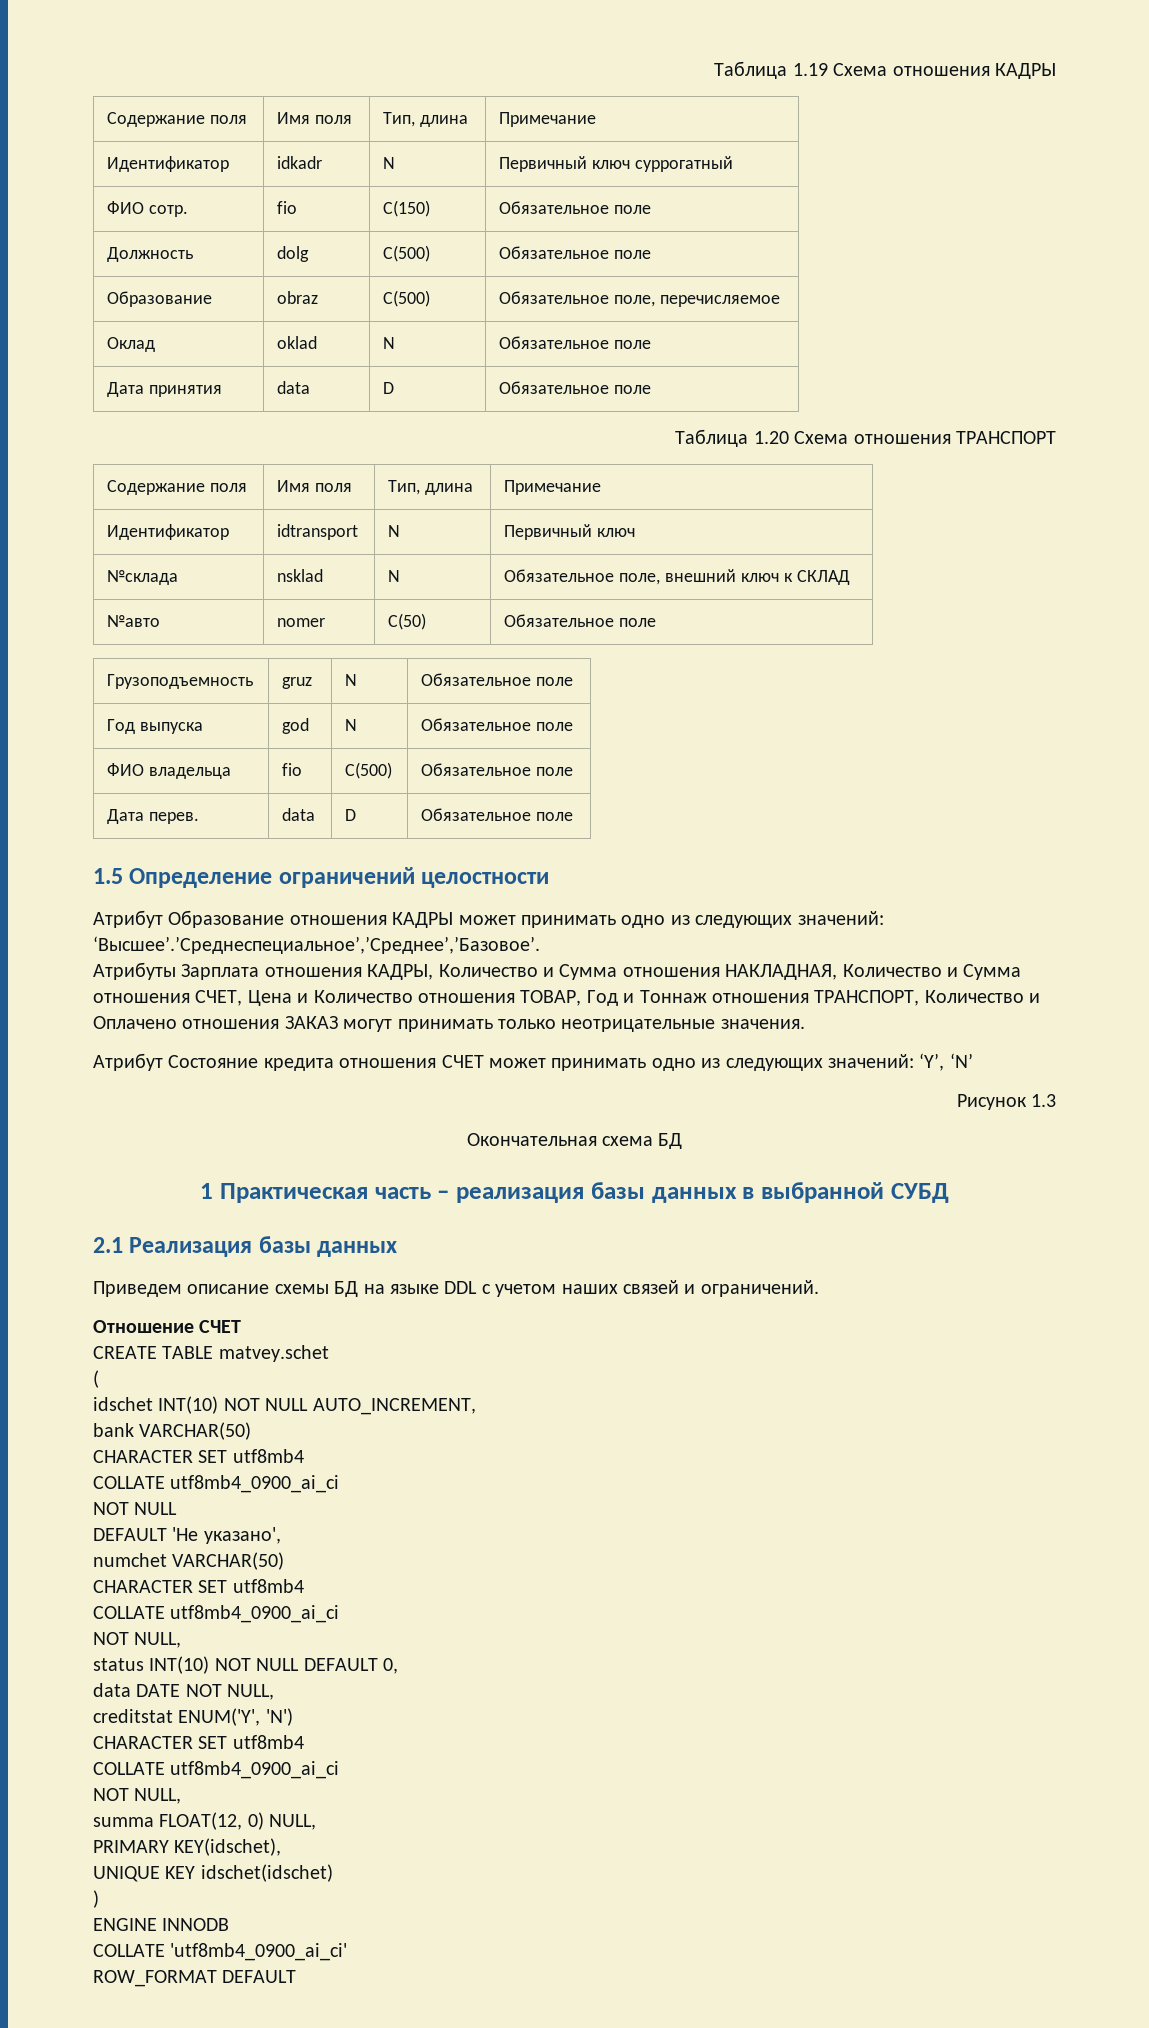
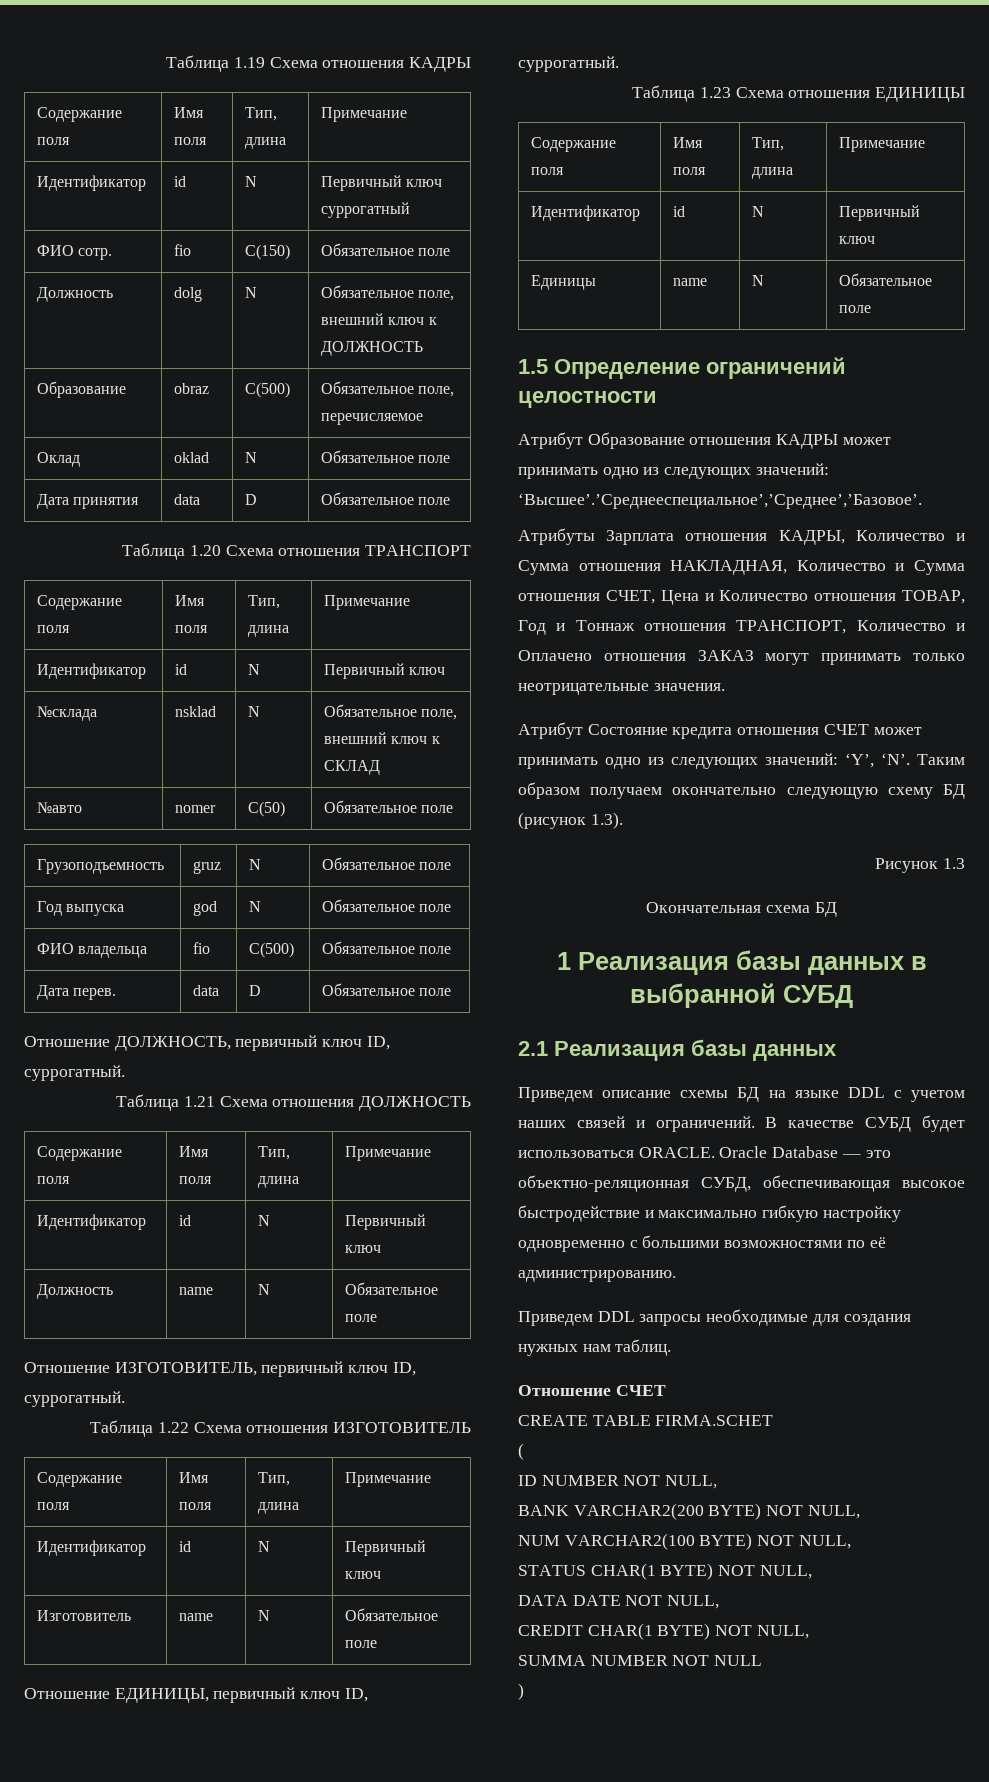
[277,156,323,169] idkadr -> [174,176,187,187] id
[383,245,431,262] [499,246,652,259] C(500) | Обязательное поле -> [245,287,258,298] [321,285,455,301] [321,313,437,325] [321,341,424,356] N | Обязательное поле, внешний ключ к ДОЛЖНОСТЬ
[277,524,359,540] idtransport -> [175,664,188,675] id
(574, 816) none -> [24,1035,390,1051] [24,1065,125,1081] [116,1094,471,1111] [37,1146,123,1161] [37,1176,71,1184] [179,1146,210,1157] [179,1176,213,1184] [258,1146,291,1160] [258,1176,300,1188] [345,1146,432,1161] [37,1214,147,1230] [179,1215,192,1226] [258,1215,271,1226] [345,1214,427,1230] [345,1245,382,1253] [37,1284,114,1299] [179,1287,214,1295] [258,1284,271,1295] [345,1282,439,1295] [345,1314,378,1322] [24,1361,416,1377] [24,1391,125,1407] [90,1420,471,1437] [37,1472,123,1487] [37,1502,71,1510] [179,1472,210,1483] [179,1502,213,1510] [258,1472,291,1486] [258,1502,300,1514] [345,1472,432,1487] [37,1540,147,1556] [179,1541,192,1552] [258,1541,271,1552] [345,1540,427,1556] [345,1571,382,1579] [37,1610,132,1621] [179,1613,214,1621] [258,1610,271,1621] [345,1608,439,1621] [345,1640,378,1648] [24,1687,368,1703] [518,56,619,72] [632,85,965,102] [531,137,617,152] [531,167,565,175] [673,137,704,148] [673,167,707,175] [752,137,785,151] [752,167,794,179] [839,137,926,152] [531,205,641,221] [673,206,686,217] [752,206,765,217] [839,205,921,221] [839,236,876,244] [531,275,597,290] [673,278,708,286] [752,275,765,286] [839,273,933,286] [839,305,872,313] // Отношение ДОЛЖНОСТЬ, первичный ключ ID, суррогатный. // Таблица 1.21 Схема отношения ДОЛЖНОСТЬ // Содержание поля | Имя поля | Тип, длина | Примечание // Идентификатор | id | N | Первичный ключ // Должность | name | N | Обязательное поле // Отношение ИЗГОТОВИТЕЛЬ, первичный ключ ID, суррогатный. // Таблица 1.22 Схема отношения ИЗГОТОВИТЕЛЬ // Содержание поля | Имя поля | Тип, длина | Примечание // Идентификатор | id | N | Первичный ключ // Изготовитель | name | N | Обязательное поле // Отношение ЕДИНИЦЫ, первичный ключ ID, суррогатный. // Таблица 1.23 Схема отношения ЕДИНИЦЫ // Содержание поля | Имя поля | Тип, длина | Примечание // Идентификатор | id | N | Первичный ключ // Единицы | name | N | Обязательное поле
[93,936,540,954] ‘Высшее’.’Среднеспециальное’,’Среднее’,’Базовое’. -> [518,493,922,509] ‘Высшее’.’Среднееспециальное’,’Среднее’,’Базовое’.
[949,1053,973,1068] ‘N’ -> [881,753,965,765] [518,782,965,799] [518,812,623,829] ‘N’. Таким образом получаем окончательно следующую схему БД (рисунок 1.3).
[219,1183,585,1203] Практическая часть – реализация -> [577,952,729,975] Реализация
(819, 1288) none -> [765,1115,965,1132] [518,1146,891,1158] [518,1175,965,1192] [518,1205,901,1222] [518,1235,886,1252] [518,1270,676,1282] [518,1309,911,1326] [518,1339,672,1356] В качестве СУБД будет использоваться ORACLE. Oracle Database — это объектно-реляционная СУБД, обеспечивающая высокое быстродействие и максимально гибкую настройку одновременно с большими возможностями по её администрированию. // Приведем DDL запросы необходимые для создания нужных нам таблиц.
[218,1345,329,1362] matvey.schet -> [655,1415,774,1426] FIRMA.SCHET
[93,1396,476,1415] [93,1422,252,1440] [93,1449,304,1463] [93,1475,340,1493] [93,1502,178,1515] [93,1527,281,1544] [93,1552,285,1570] [93,1579,304,1593] [93,1605,340,1623] [93,1632,182,1648] [93,1656,398,1674] [93,1683,275,1700] [93,1708,293,1726] [93,1735,304,1749] [93,1761,340,1779] [93,1788,182,1804] [93,1812,317,1830] [93,1838,282,1856] [93,1864,333,1882] [93,1890,99,1908] [93,1918,230,1931] [93,1943,348,1961] [93,1970,297,1987] idschet INT(10) NOT NULL AUTO_INCREMENT, // bank VARCHAR(50) // CHARACTER SET utf8mb4 // COLLATE utf8mb4_0900_ai_ci // NOT NULL // DEFAULT 'Не указано', // numchet VARCHAR(50) // CHARACTER SET utf8mb4 // COLLATE utf8mb4_0900_ai_ci // NOT NULL, // status INT(10) NOT NULL DEFAULT 0, // data DATE NOT NULL, // creditstat ENUM('Y', 'N') // CHARACTER SET utf8mb4 // COLLATE utf8mb4_0900_ai_ci // NOT NULL, // summa FLOAT(12, 0) NULL, // PRIMARY KEY(idschet), // UNIQUE KEY idschet(idschet) // ) // ENGINE INNODB // COLLATE 'utf8mb4_0900_ai_ci' // ROW_FORMAT DEFAULT -> [518,1475,718,1489] [518,1503,860,1520] [518,1533,851,1550] [518,1563,812,1580] [518,1595,720,1609] [518,1623,809,1640] [518,1655,763,1666] [518,1683,524,1700] ID NUMBER NOT NULL, // BANK VARCHAR2(200 BYTE) NOT NULL, // NUM VARCHAR2(100 BYTE) NOT NULL, // STATUS CHAR(1 BYTE) NOT NULL, // DATA DATE NOT NULL, // CREDIT CHAR(1 BYTE) NOT NULL, // SUMMA NUMBER NOT NULL // )

